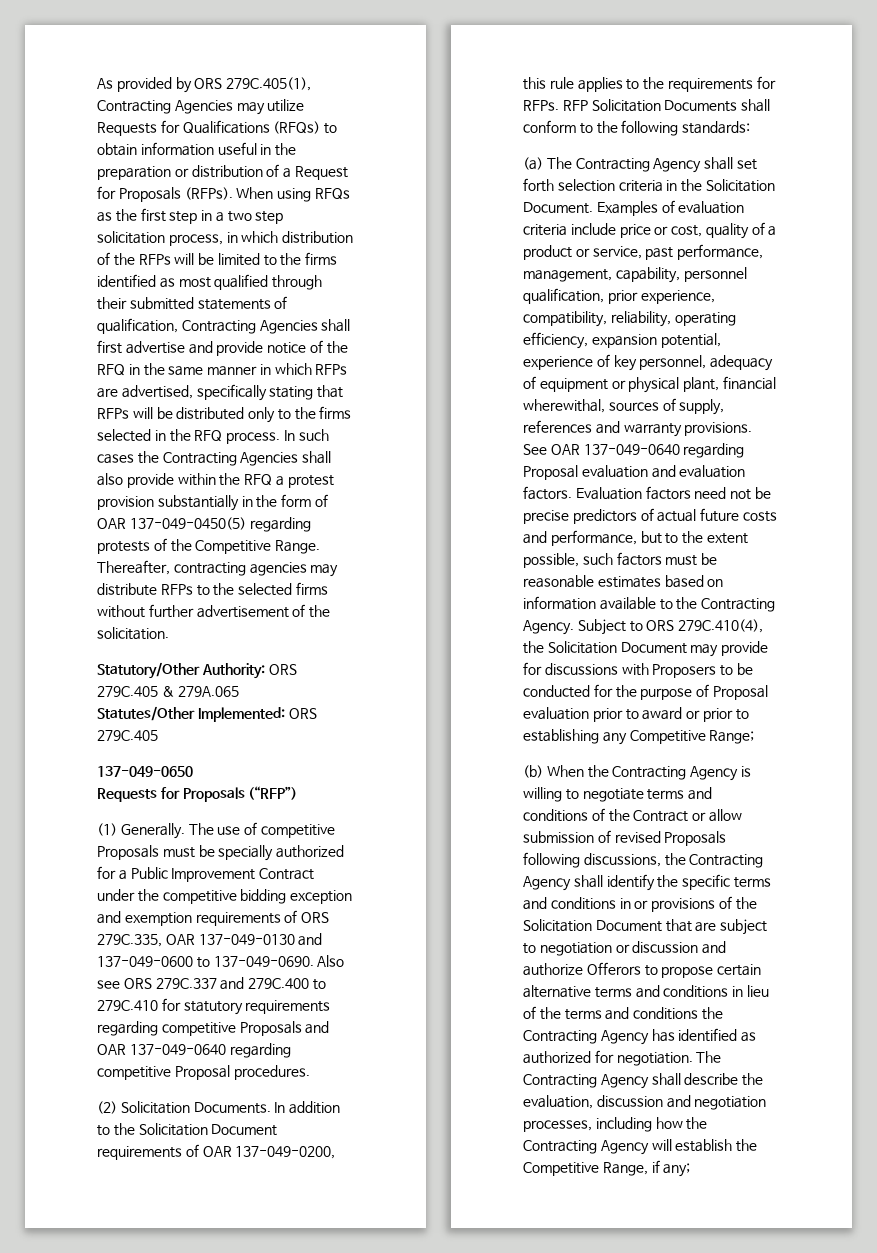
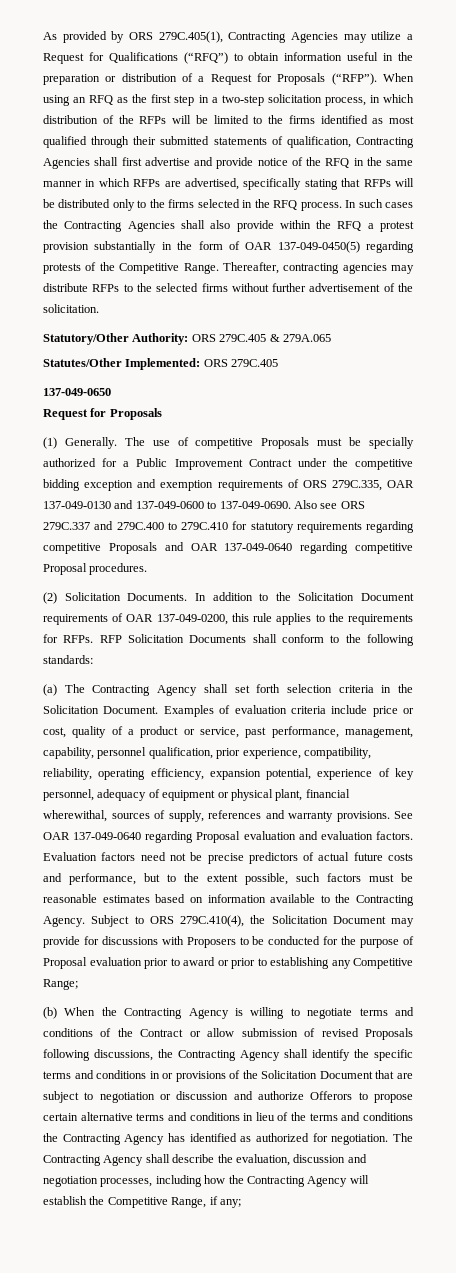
[97,122,157,136] Requests -> [407,34,414,40] [43,53,84,64] a Request
[273,121,321,134] (RFQs) -> [183,52,228,64] (“RFQ”)
[184,187,233,200] (RFPs). -> [331,73,377,85] (“RFP”).
[314,188,350,200] RFQs -> [73,95,114,105] an RFQ
[227,211,284,224] two step -> [221,95,264,106] two-step
[97,786,298,802] Requests for Proposals (“RFP”) -> [43,408,162,420] Request for Proposals

